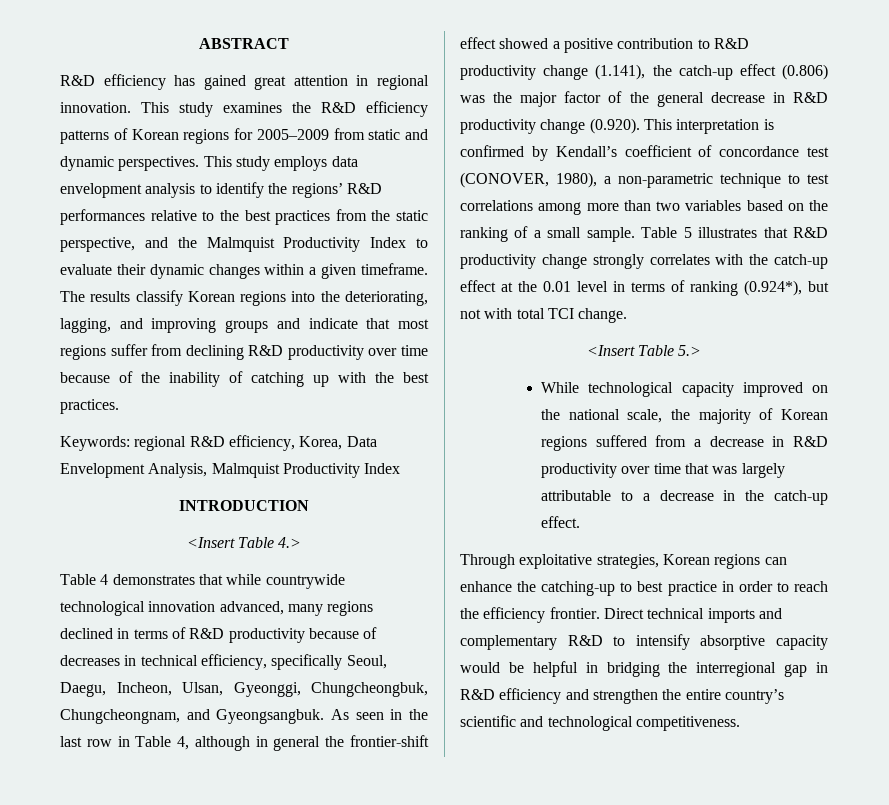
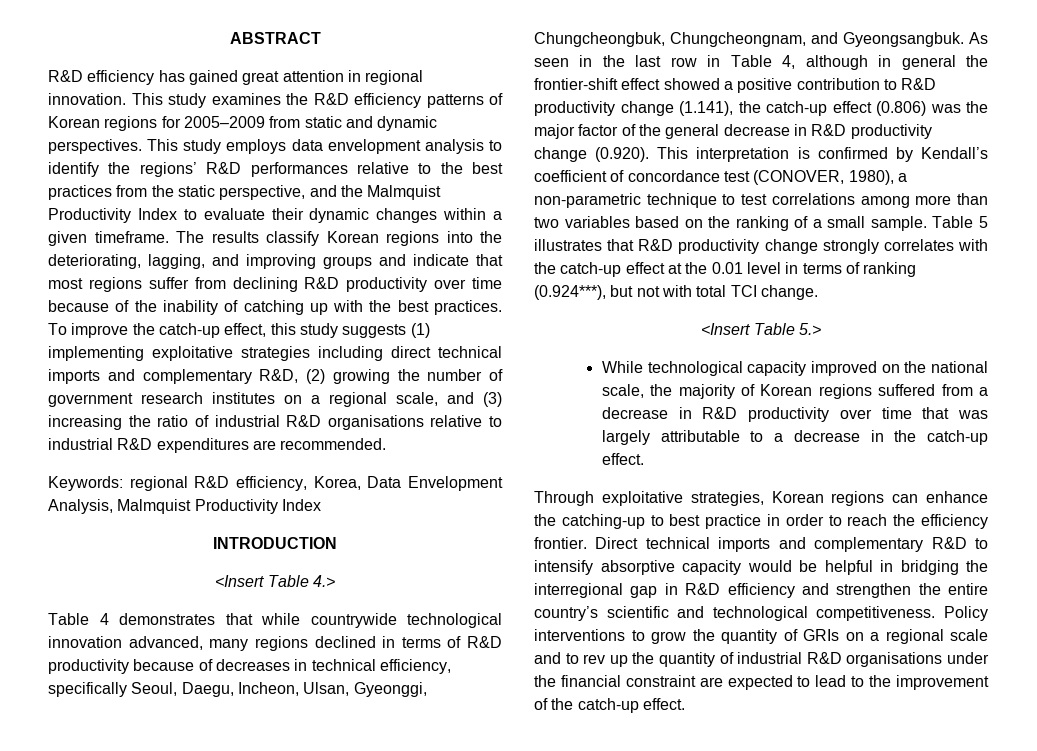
(119, 406) none -> [48,323,430,338] [48,346,502,361] [48,369,503,384] [48,392,502,407] [48,415,502,430] [48,438,387,453] To improve the catch-up effect, this study suggests (1) implementing exploitative strategies including direct technical imports and complementary R&D, (2) growing the number of government research institutes on a regional scale, and (3) increasing the ratio of industrial R&D organisations relative to industrial R&D expenditures are recommended.
[744,280,802,296] (0.924*), -> [534,285,606,300] (0.924***),
(740, 723) none -> [944,606,988,621] [534,629,988,644] [534,652,989,667] [534,675,990,690] [534,698,685,713] Policy interventions to grow the quantity of GRIs on a regional scale and to rev up the quantity of industrial R&D organisations under the financial constraint are expected to lead to the improvement of the catch-up effect.

